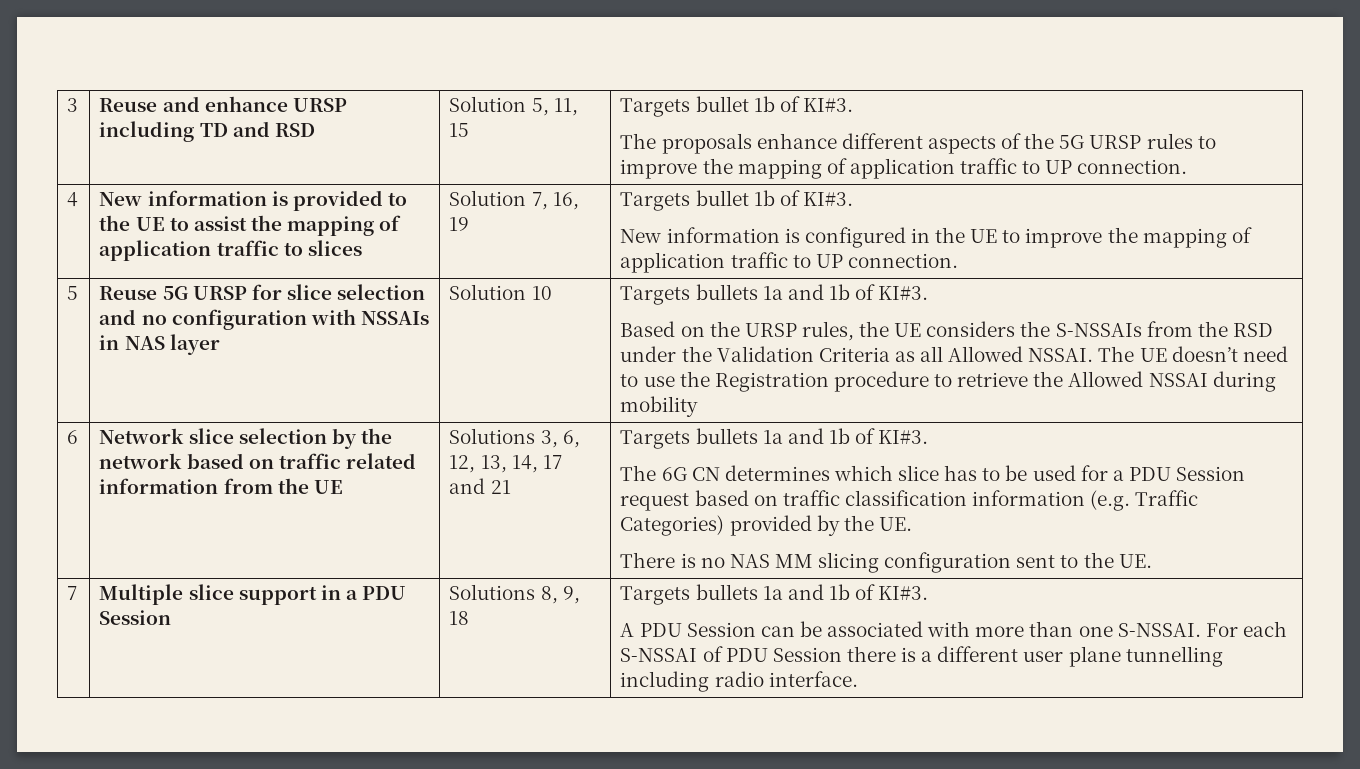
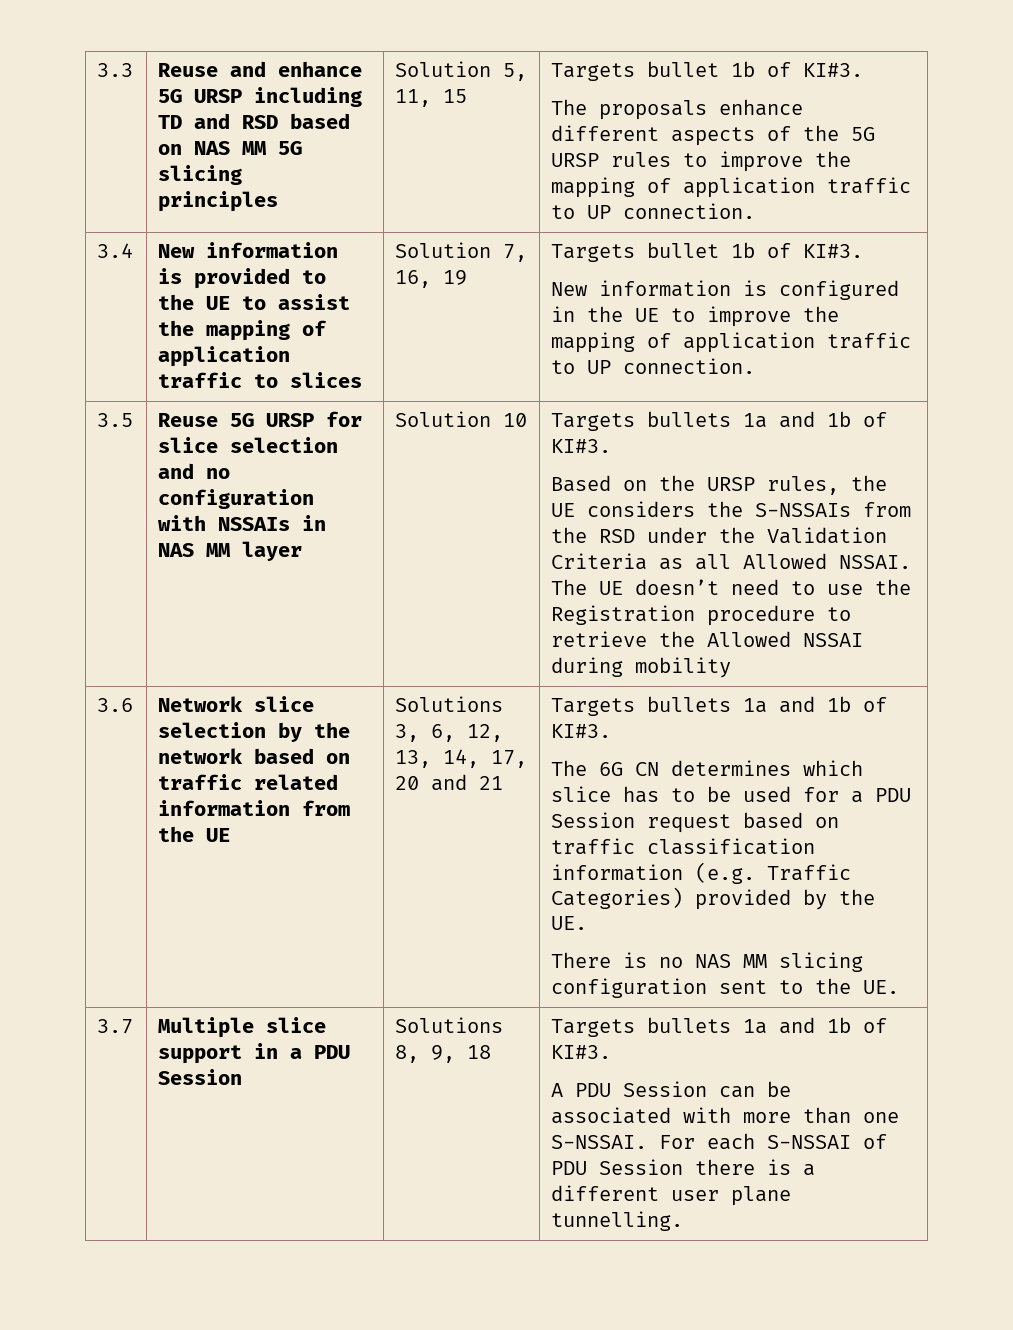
[67,98,79,112] 3 -> [97,63,134,77] 3.3
(288, 104) none -> [158,89,183,103] 5G
(315, 130) none -> [290,113,351,129] [158,141,303,155] [158,165,243,185] [158,191,279,212] based on NAS MM 5G slicing principles
[67,192,79,207] 4 -> [97,243,134,258] 3.4
[67,286,79,300] 5 -> [97,413,134,427] 3.5
(165, 343) none -> [206,543,231,557] MM
[67,430,79,444] 6 -> [97,698,134,712] 3.6
[542,455,562,469] 17 -> [491,750,528,768] [395,776,420,790] 17, 20
[67,586,78,600] 7 -> [97,1019,134,1034] 3.7
[1125,646,1223,667] [620,671,858,692] tunnelling including radio interface. -> [551,1211,684,1231] tunnelling.

